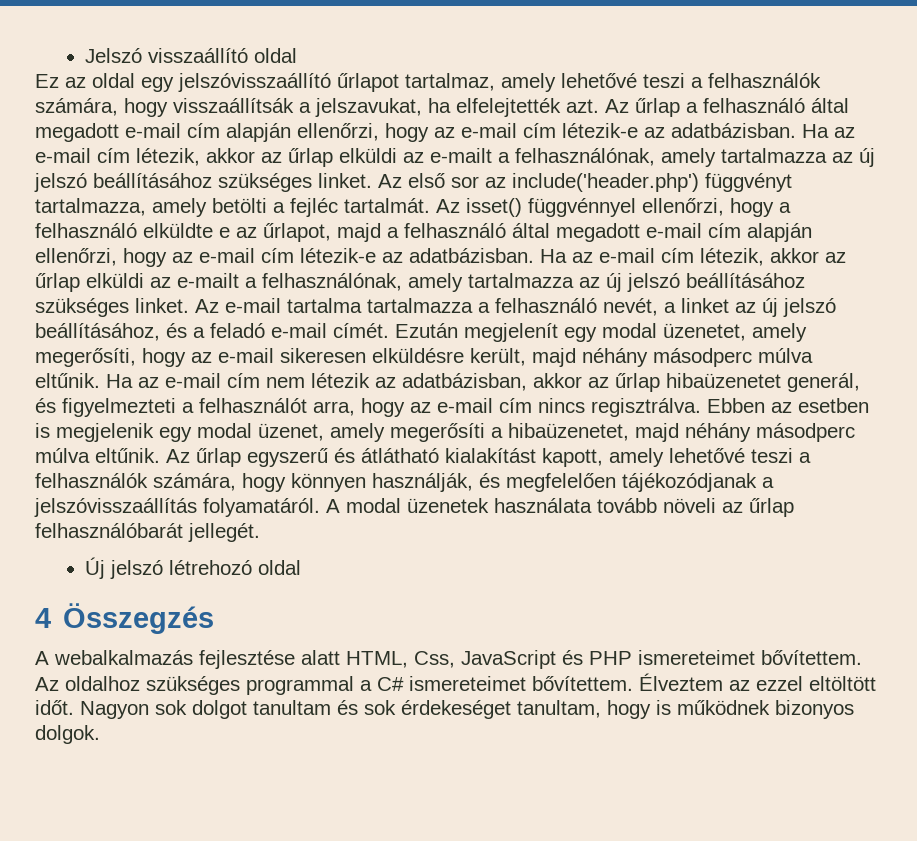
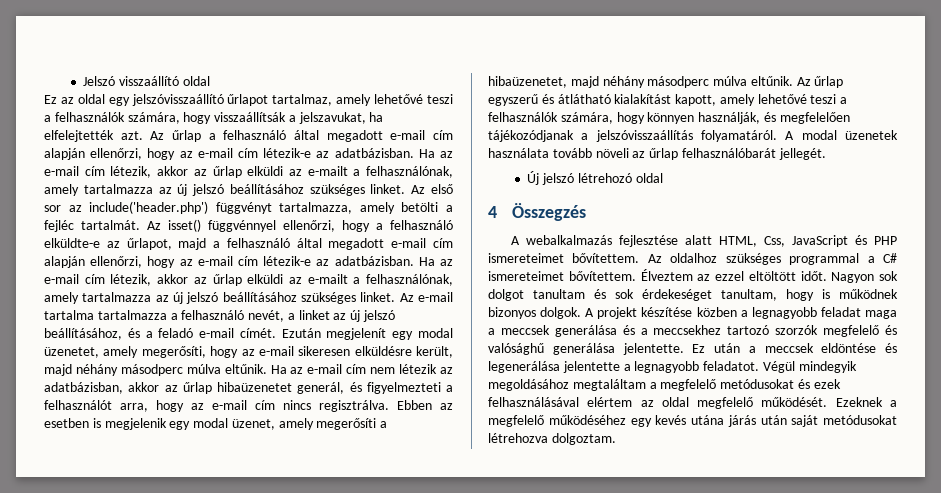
[143,223,230,238] elküldte e -> [44,238,100,248] elküldte-e
(100, 734) none -> [585,307,897,319] [488,325,897,337] [488,343,897,355] [488,361,857,373] [488,379,841,391] [488,397,897,409] [488,415,897,427] [488,433,616,445] A projekt készítése közben a legnagyobb feladat maga a meccsek generálása és a meccsekhez tartozó szorzók megfelelő és valósághű generálása jelentette. Ez után a meccsek eldöntése és legenerálása jelentette a legnagyobb feladatot. Végül mindegyik megoldásához megtaláltam a megfelelő metódusokat és ezek felhasználásával elértem az oldal megfelelő működését. Ezeknek a megfelelő működéséhez egy kevés utána járás után saját metódusokat létrehozva dolgoztam.

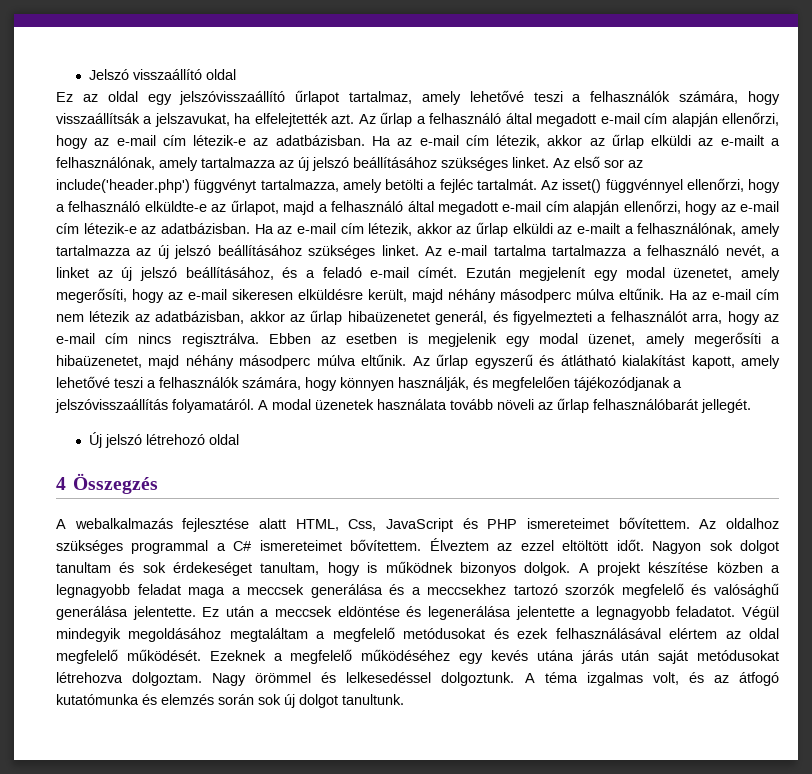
(616, 439) none -> [212,672,780,686] [56,694,404,708] Nagy örömmel és lelkesedéssel dolgoztunk. A téma izgalmas volt, és az átfogó kutatómunka és elemzés során sok új dolgot tanultunk.

